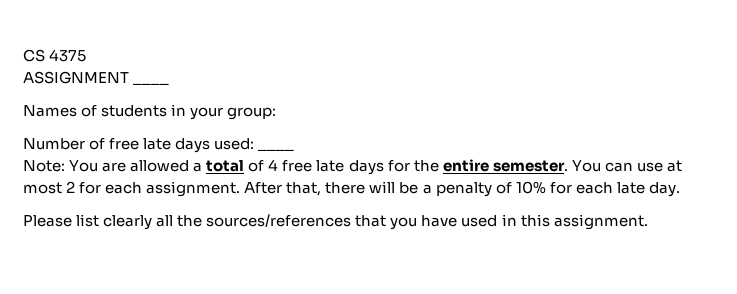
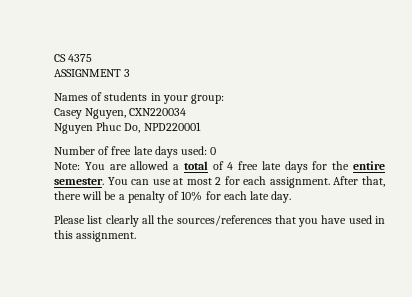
[133,83,170,85] ____ -> [124,69,131,77] 3
(277, 113) none -> [54,108,187,119] [54,122,201,134] // Casey Nguyen, CXN220034 // Nguyen Phuc Do, NPD220001
[258,149,295,151] ____ -> [210,147,217,155] 0

